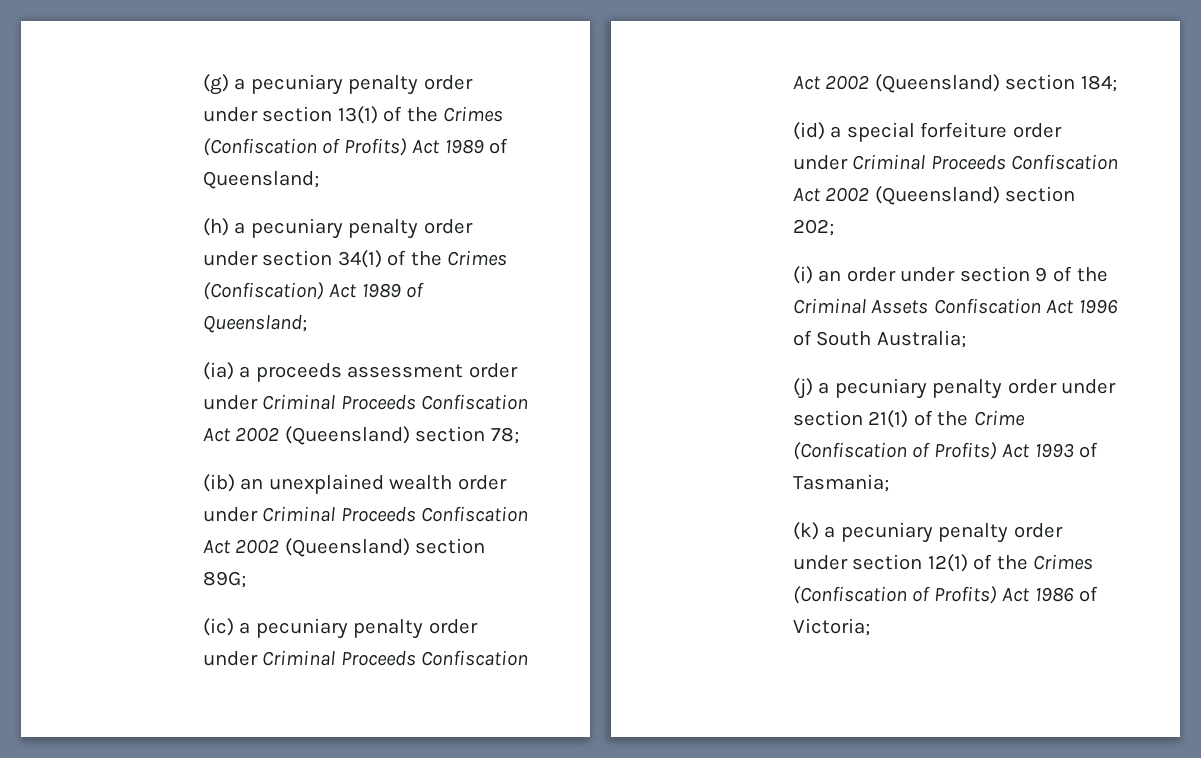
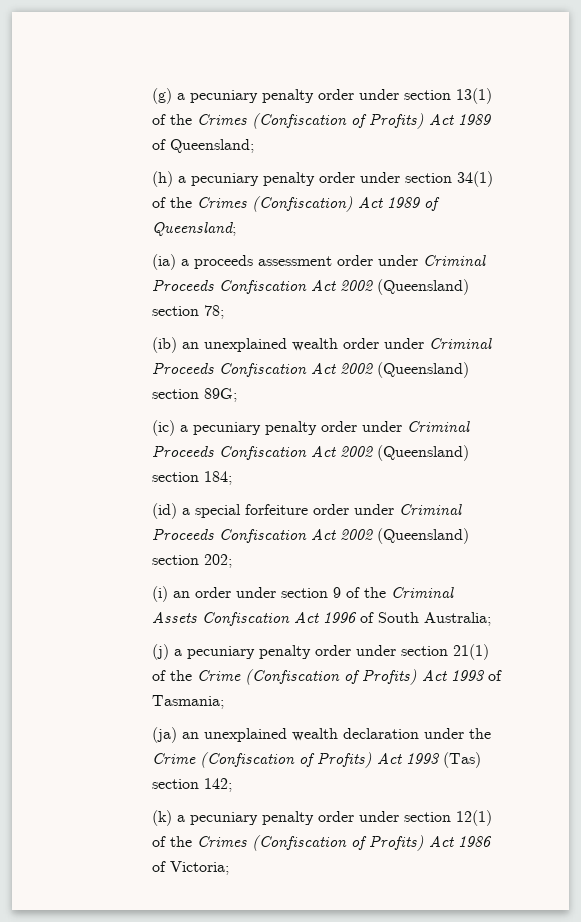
(889, 483) none -> [151,727,491,743] [151,752,481,768] [151,778,232,792] // (ja) an unexplained wealth declaration under the Crime (Confiscation of Profits) Act 1993 (Tas) section 142;

